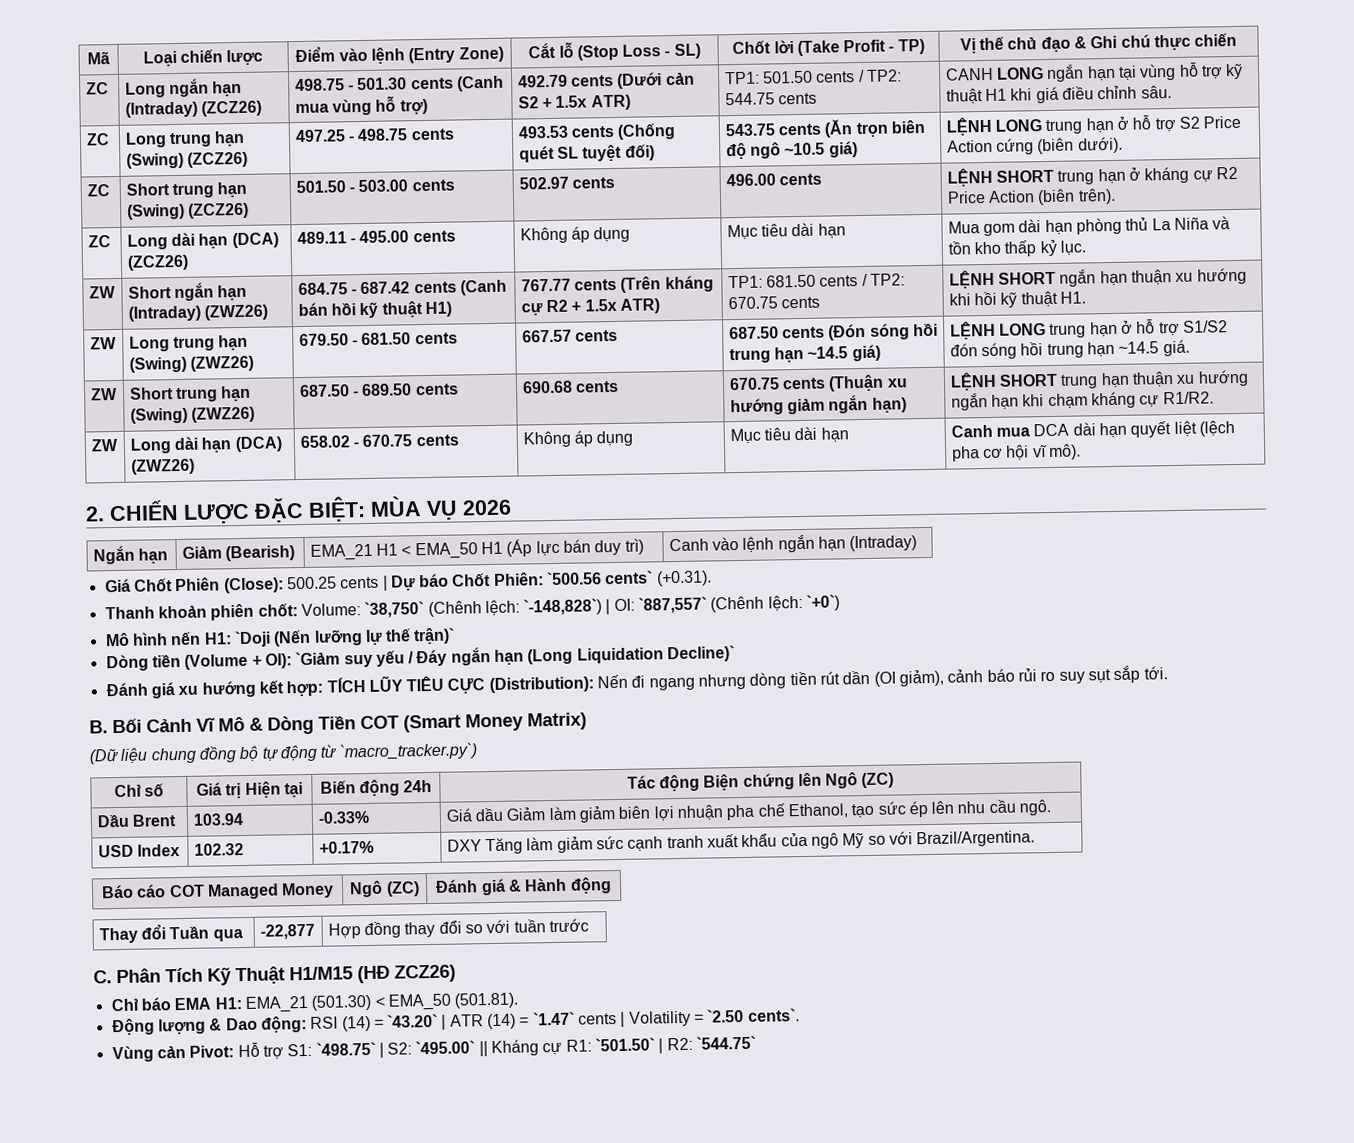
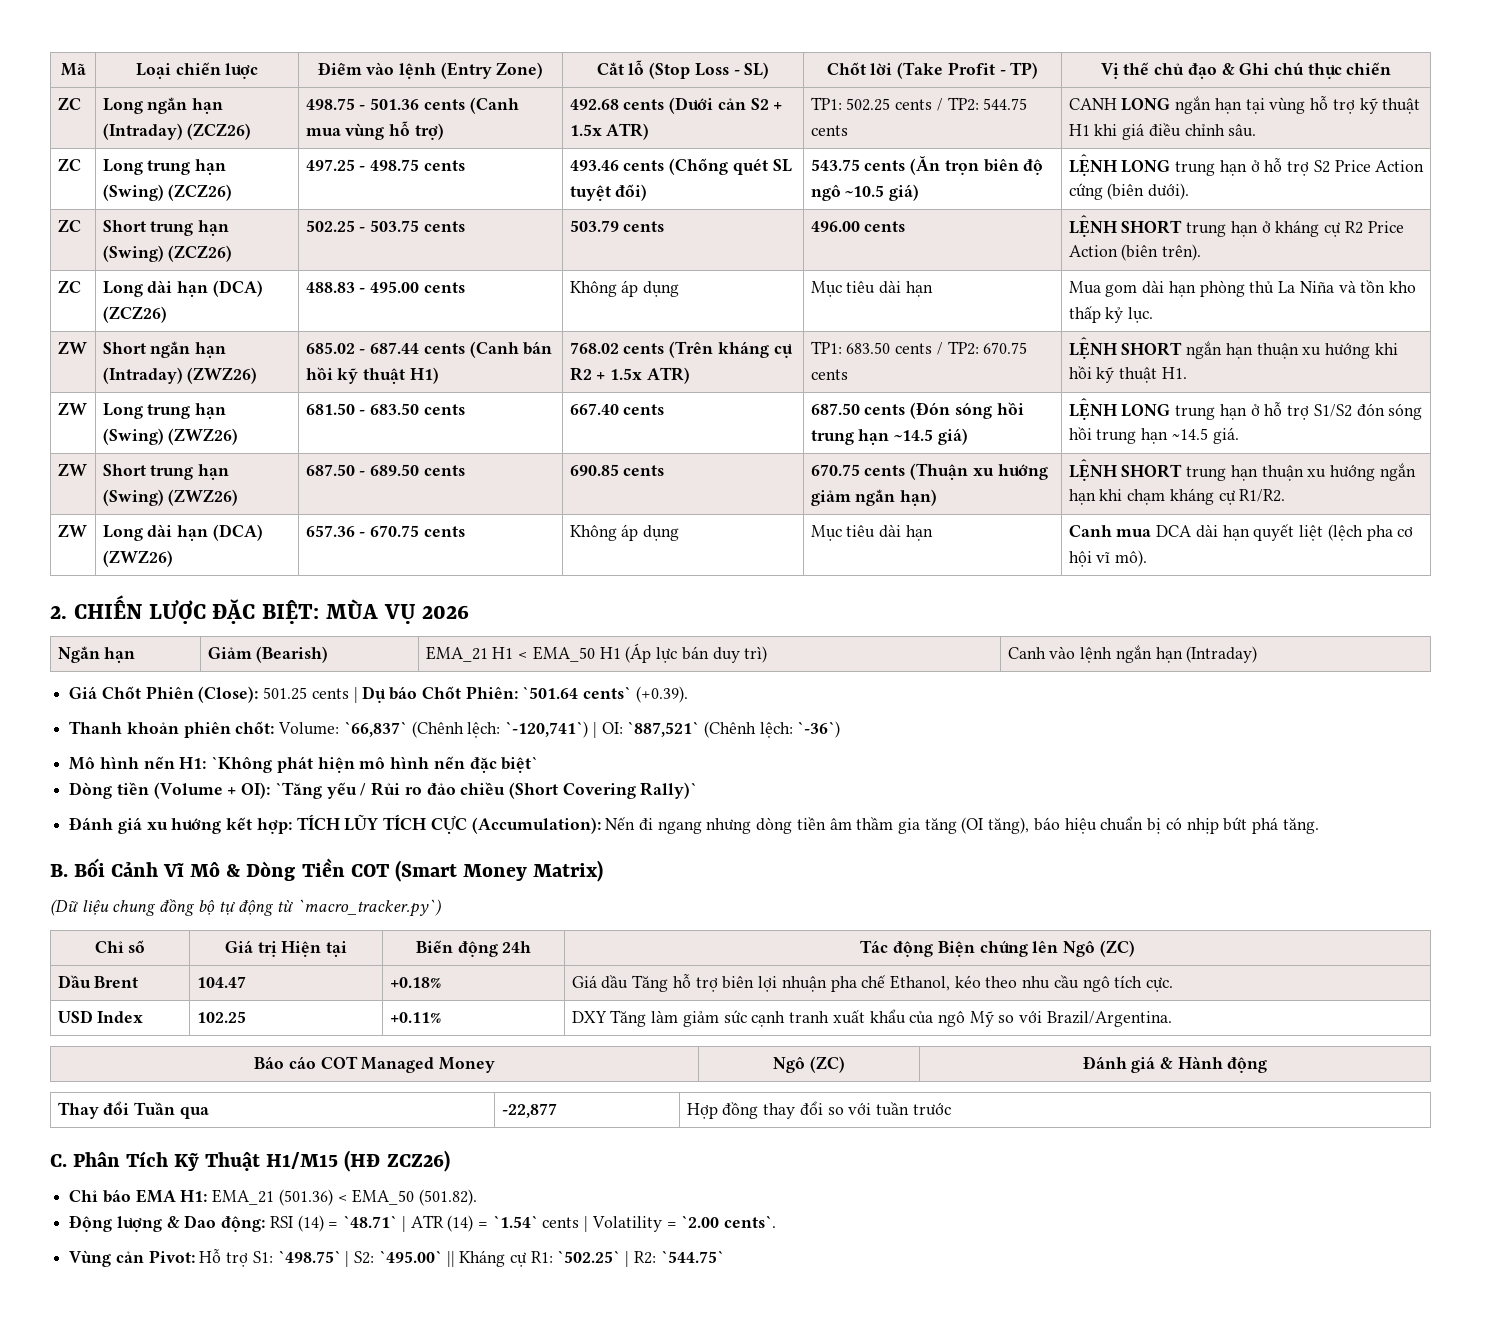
[357,77,408,91] 501.30 -> [370,98,420,110] 501.36
[517,74,568,88] 492.79 -> [569,99,619,110] 492.68
[762,70,814,84] 501.50 -> [846,98,891,111] 502.25
[517,125,569,139] 493.53 -> [569,160,619,171] 493.46
[295,179,455,194] [518,176,569,190] 501.50 - 503.00 cents | 502.97 -> [305,220,465,232] [569,220,619,232] 502.25 - 503.75 cents | 503.79
[296,231,347,245] 489.11 -> [305,282,355,293] 488.83
[297,281,411,296] 684.75 - 687.42 -> [305,342,420,354] 685.02 - 687.44
[520,278,571,292] 767.77 -> [569,342,619,354] 768.02
[766,274,817,288] 681.50 -> [846,342,891,354] 683.50
[298,332,458,347] [521,329,572,343] 679.50 - 681.50 cents | 667.57 -> [305,403,465,415] [569,403,619,415] 681.50 - 683.50 cents | 667.40
[521,380,573,394] 690.68 -> [569,464,619,476] 690.85
[299,435,350,449] 658.02 -> [305,525,355,537] 657.36
[286,576,337,590] 500.25 -> [263,687,308,700] 501.25
[546,570,712,587] `500.56 cents` (+0.31). -> [522,686,688,703] `501.64 cents` (+0.39).
[364,598,603,619] `38,750` (Chênh lệch: `-148,828`) -> [343,721,589,738] `66,837` (Chênh lệch: `-120,741`)
[638,594,841,614] `887,557` (Chênh lệch: `+0`) -> [627,721,841,738] `887,521` (Chênh lệch: `-36`)
[233,627,456,648] `Doji (Nến lưỡng lự thế trận)` -> [211,756,539,773] `Không phát hiện mô hình nến đặc biệt`
[295,645,736,668] `Giảm suy yếu / Đáy ngắn hạn (Long Liquidation Decline)` -> [274,782,698,799] `Tăng yếu / Rủi ro đảo chiều (Short Covering Rally)`
[406,675,594,694] TIÊU CỰC (Distribution): -> [383,814,601,834] TÍCH CỰC (Accumulation):
[820,665,1168,687] rút dần (OI giảm), cảnh báo rủi ro suy sụt sắp tới. -> [829,816,1319,834] âm thầm gia tăng (OI tăng), báo hiệu chuẩn bị có nhịp bứt phá tăng.
[192,813,244,826] [317,810,369,824] 103.94 | -0.33% -> [196,976,246,988] [389,977,441,988] 104.47 | +0.18%
[506,806,616,823] Giảm làm giảm -> [632,974,718,992] Tăng hỗ trợ
[851,799,1052,819] tạo sức ép lên nhu cầu ngô. -> [954,975,1174,992] kéo theo nhu cầu ngô tích cực.
[193,842,244,856] [318,840,374,854] 102.32 | +0.17% -> [196,1011,246,1023] [389,1012,441,1023] 102.25 | +0.11%
[311,992,519,1011] (501.30) < EMA_50 (501.81). -> [278,1189,478,1206] (501.36) < EMA_50 (501.82).
[387,1013,439,1028] `43.20` -> [343,1216,398,1228] `48.71`
[532,1011,575,1026] `1.47` -> [492,1216,538,1228] `1.54`
[707,1008,745,1023] `2.50 -> [681,1216,720,1228] `2.00
[595,1037,656,1052] `501.50` -> [557,1251,621,1263] `502.25`

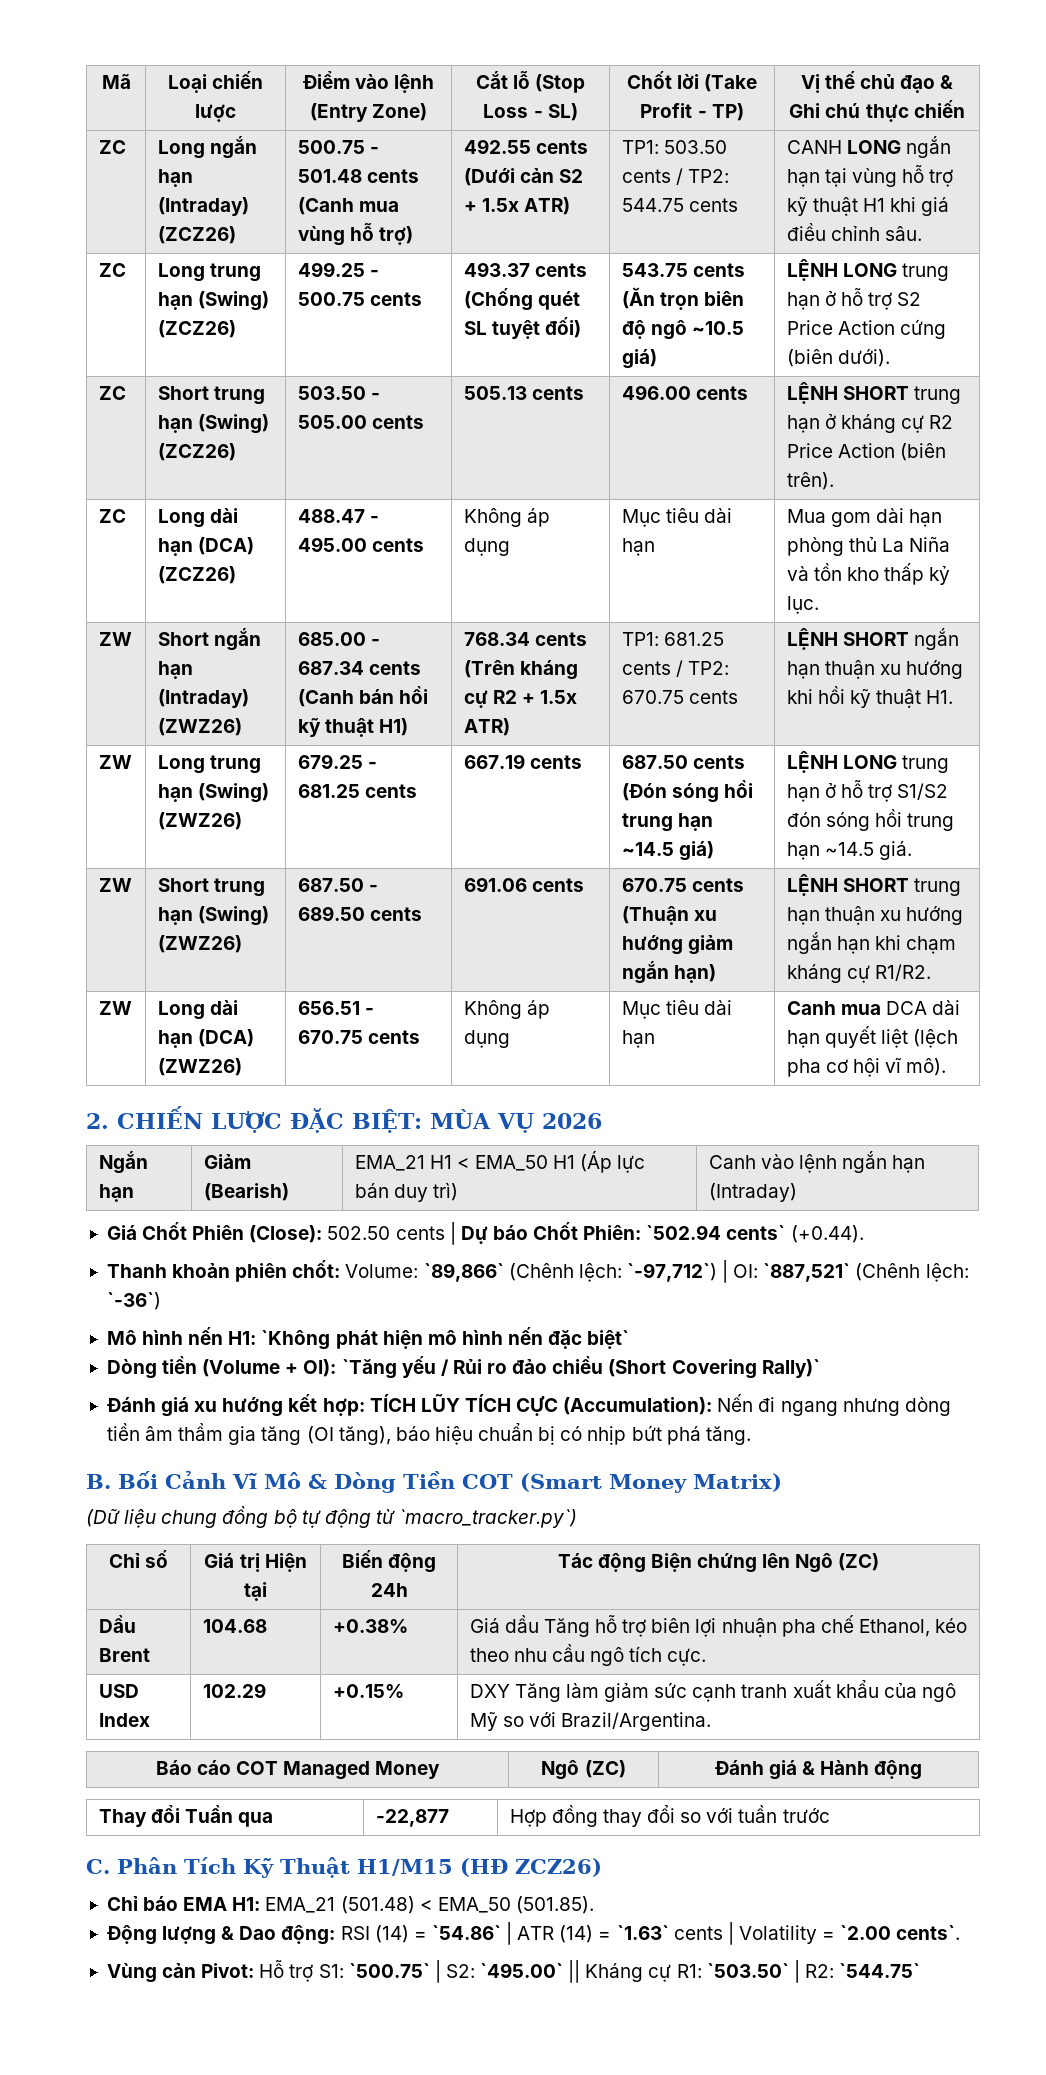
[305,98,420,110] 498.75 - 501.36 -> [297,140,379,154] [297,169,362,183] 500.75 - 501.48
[569,99,619,110] 492.68 -> [463,139,531,154] 492.55
[846,98,891,111] 502.25 -> [663,140,727,154] 503.50
[305,159,465,171] [569,160,619,171] 497.25 - 498.75 cents | 493.46 -> [297,262,379,277] [297,292,422,306] [463,262,530,277] 499.25 - 500.75 cents | 493.37
[305,220,465,232] [569,220,619,232] 502.25 - 503.75 cents | 503.79 -> [297,386,380,400] [297,415,424,429] [463,386,527,400] 503.50 - 505.00 cents | 505.13
[305,282,355,293] 488.83 -> [297,509,365,523] 488.47
[305,342,420,354] 685.02 - 687.44 -> [297,632,380,646] [297,661,364,675] 685.00 - 687.34
[569,342,619,354] 768.02 -> [463,632,530,646] 768.34
[846,342,891,354] 683.50 -> [663,632,724,646] 681.25
[305,403,465,415] [569,403,619,415] 681.50 - 683.50 cents | 667.40 -> [297,754,377,769] [297,784,417,798] [463,754,525,769] 679.25 - 681.25 cents | 667.19
[569,464,619,476] 690.85 -> [463,877,527,892] 691.06
[305,525,355,537] 657.36 -> [297,1001,360,1015] 656.51
[263,687,308,700] 501.25 -> [327,1226,391,1240] 502.50
[522,686,688,703] `501.64 cents` (+0.39). -> [646,1225,864,1243] `502.94 cents` (+0.44).
[343,721,589,738] `66,837` (Chênh lệch: `-120,741`) -> [423,1263,717,1282] `89,866` (Chênh lệch: `-97,712`)
[196,976,246,988] [389,977,441,988] 104.47 | +0.18% -> [202,1619,267,1633] [332,1619,408,1633] 104.68 | +0.38%
[196,1011,246,1023] [389,1012,441,1023] 102.25 | +0.11% -> [202,1683,266,1698] [332,1684,404,1698] 102.29 | +0.15%
[278,1189,478,1206] (501.36) < EMA_50 (501.82). -> [340,1896,594,1914] (501.48) < EMA_50 (501.85).
[343,1216,398,1228] `48.71` -> [431,1925,501,1940] `54.86`
[492,1216,538,1228] `1.54` -> [616,1925,669,1940] `1.63`
[277,1251,341,1263] `498.75` -> [348,1963,430,1978] `500.75`
[557,1251,621,1263] `502.25` -> [706,1963,789,1978] `503.50`

